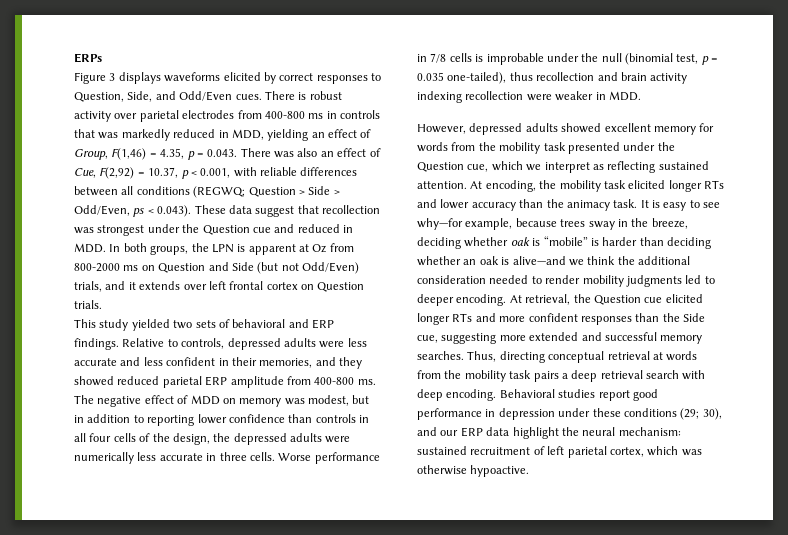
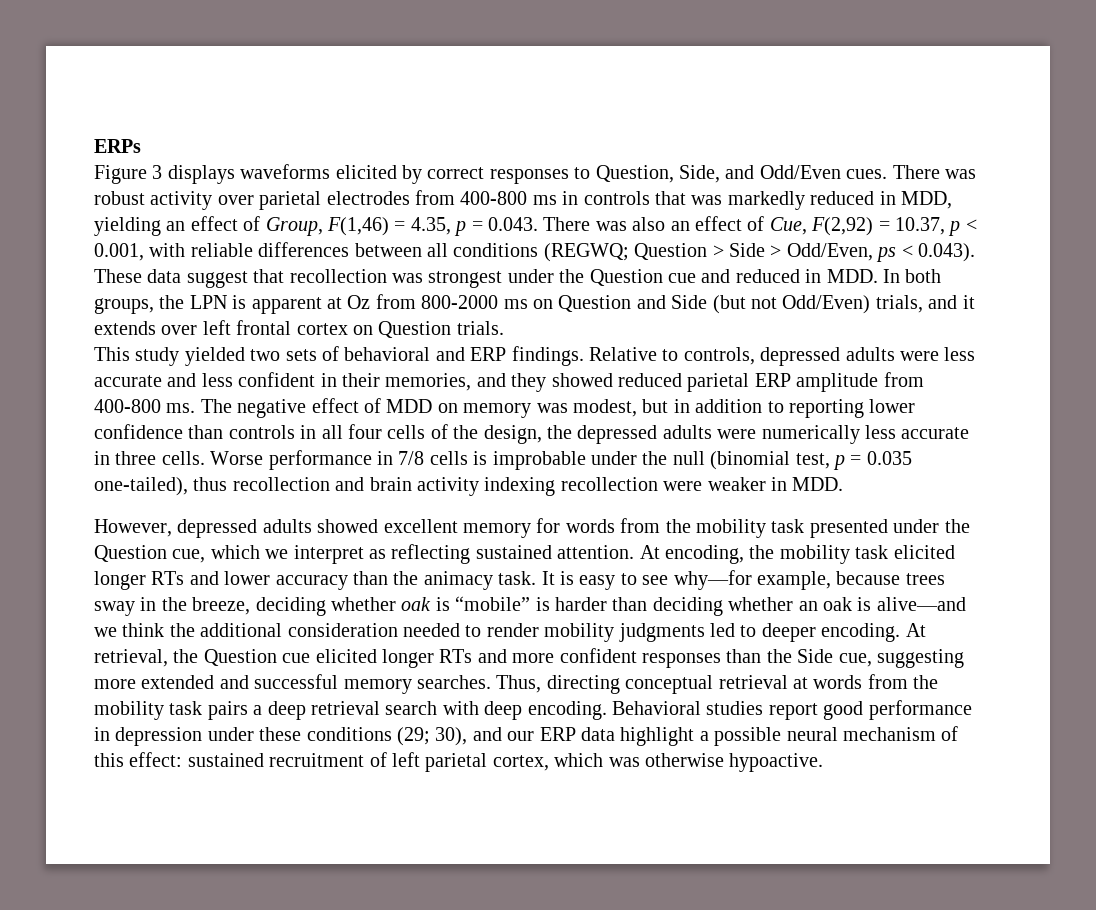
[298,92,307,100] is -> [944,169,976,179] was
[561,427,681,436] the neural mechanism: -> [699,726,959,746] [94,752,183,767] a possible neural mechanism of this effect:

